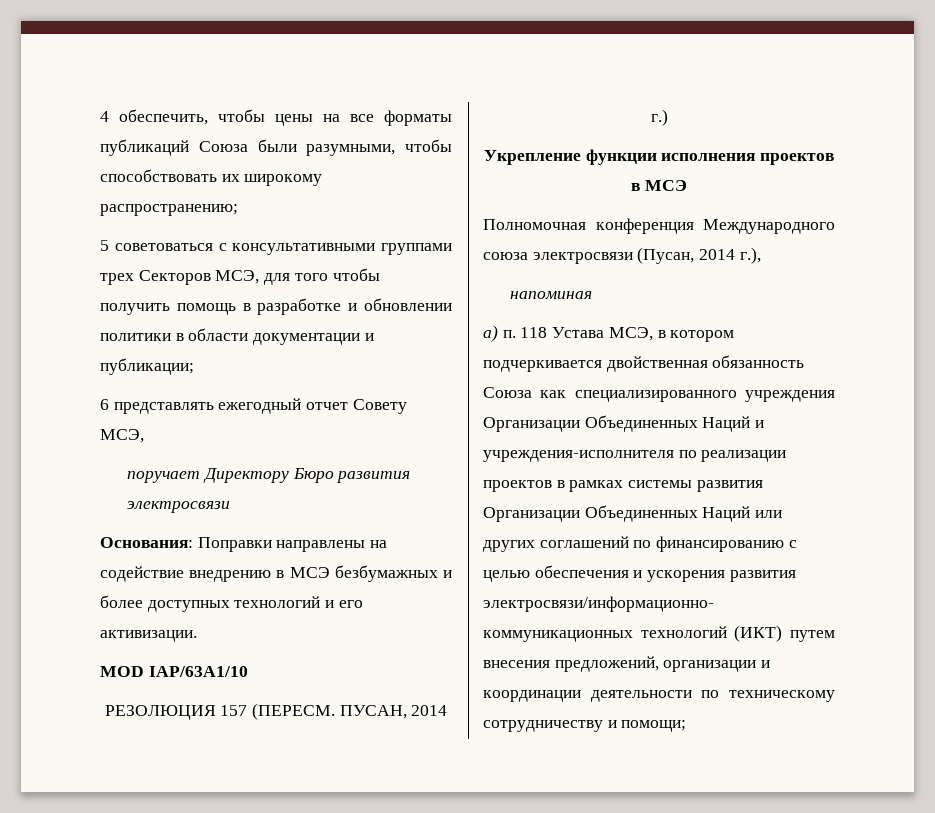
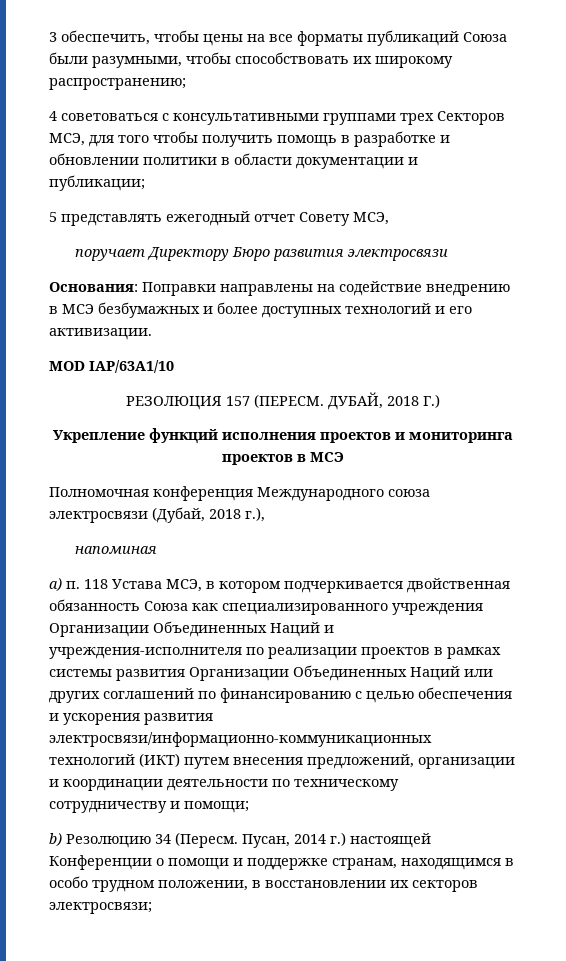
[100,111,109,122] 4 -> [49,32,57,42] 3
[100,240,109,251] 5 -> [49,111,57,121] 4
[100,399,109,410] 6 -> [49,212,57,222] 5
[339,705,448,719] [650,109,668,126] ПУСАН, 2014 г.) -> [328,392,440,410] ДУБАЙ, 2018 Г.)
[585,149,657,165] функции -> [149,428,218,444] функций
(835, 159) none -> [395,432,513,443] [222,454,293,465] и мониторинга проектов
[637,247,736,264] (Пусан, 2014 -> [152,507,241,523] (Дубай, 2018
(687, 726) none -> [49,832,431,848] [49,855,514,870] [49,876,478,892] [49,902,152,914] // b) Резолюцию 34 (Пересм. Пусан, 2014 г.) настоящей Конференции о помощи и поддержке странам, находящимся в особо трудном положении, в восстановлении их секторов электросвязи;

